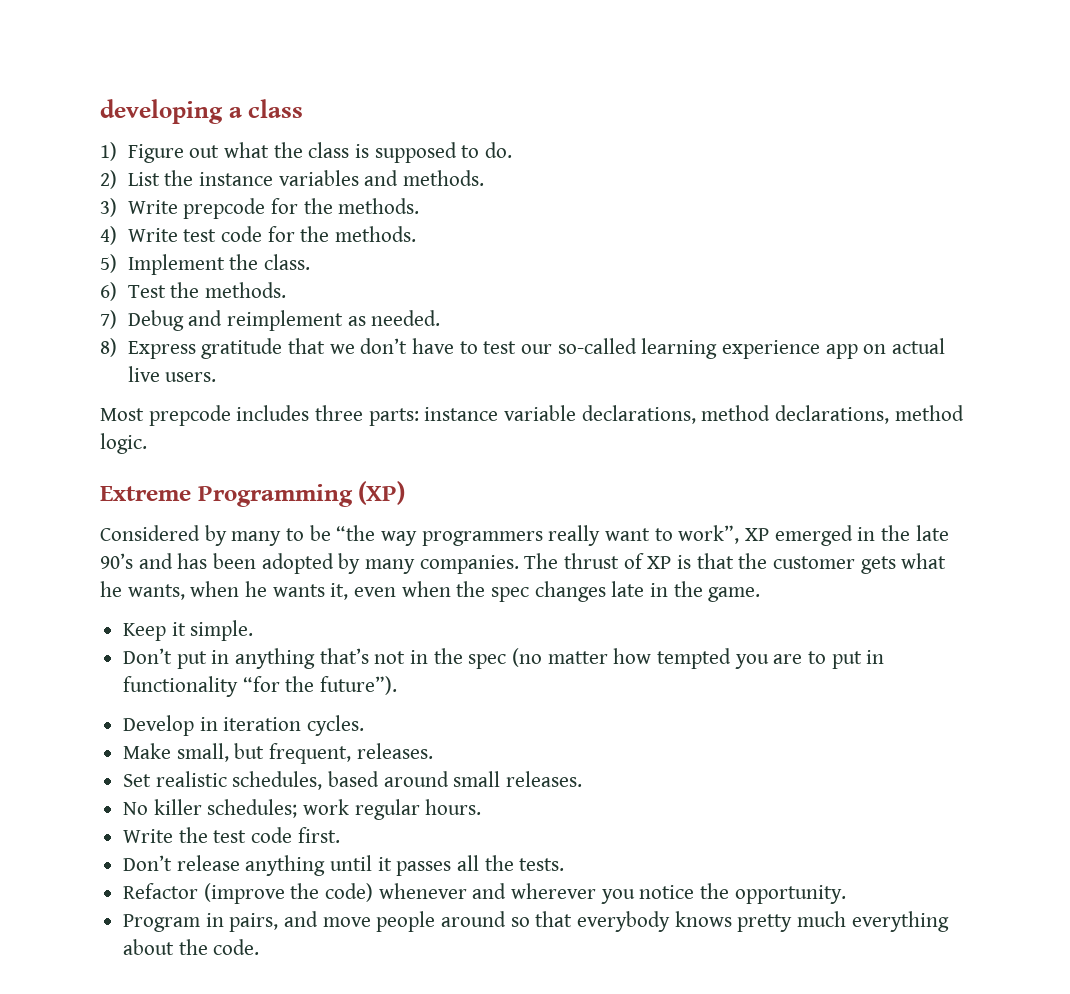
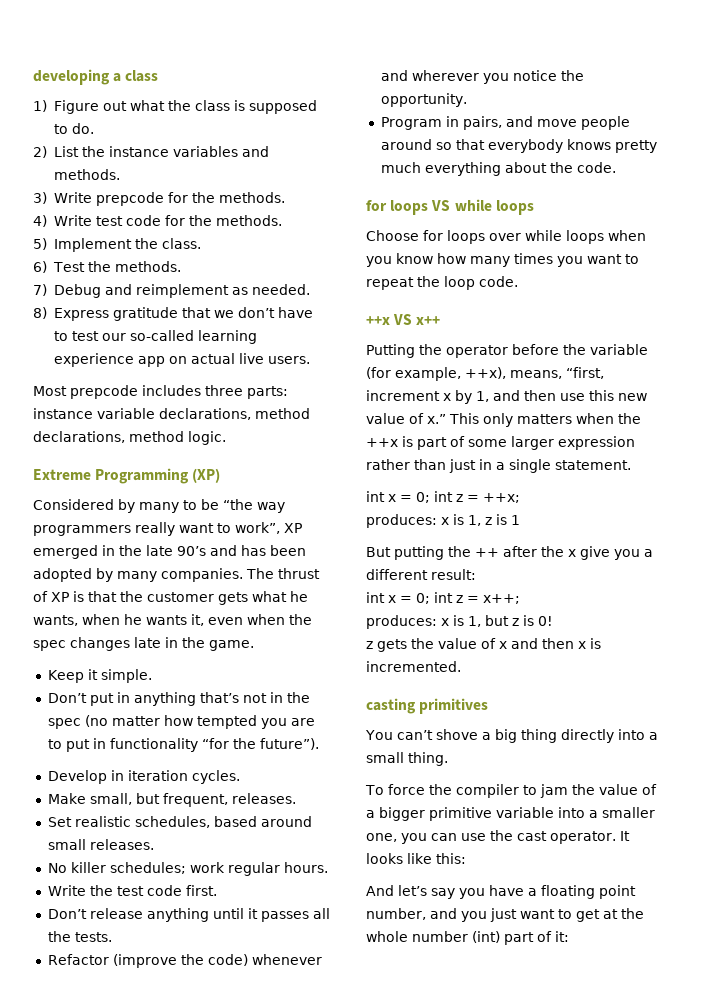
(260, 947) none -> [366,199,534,215] [366,230,646,244] [366,253,639,267] [366,276,518,290] [366,314,441,325] [366,344,648,358] [366,367,604,381] [366,390,647,404] [366,413,641,427] [366,436,635,450] [366,459,631,473] [366,491,520,503] [366,514,520,528] [366,546,653,560] [366,569,476,580] [366,592,520,604] [366,615,553,629] [366,638,601,652] [366,661,461,672] [366,698,489,714] [365,729,658,743] [366,752,448,766] [365,784,657,798] [366,807,655,821] [366,830,630,844] [366,853,466,864] [366,885,636,899] [366,908,644,922] [366,931,569,945] // for loops VS while loops // Choose for loops over while loops when you know how many times you want to repeat the loop code. // ++x VS x++ // Putting the operator before the variable (for example, ++x), means, “first, increment x by 1, and then use this new value of x.” This only matters when the ++x is part of some larger expression rather than just in a single statement. // int x = 0; int z = ++x; // produces: x is 1, z is 1 // But putting the ++ after the x give you a different result: // int x = 0; int z = x++; // produces: x is 1, but z is 0! // z gets the value of x and then x is incremented. // casting primitives // You can’t shove a big thing directly into a small thing. // To force the compiler to jam the value of a bigger primitive variable into a smaller one, you can use the cast operator. It looks like this: // And let’s say you have a floating point number, and you just want to get at the whole number (int) part of it:

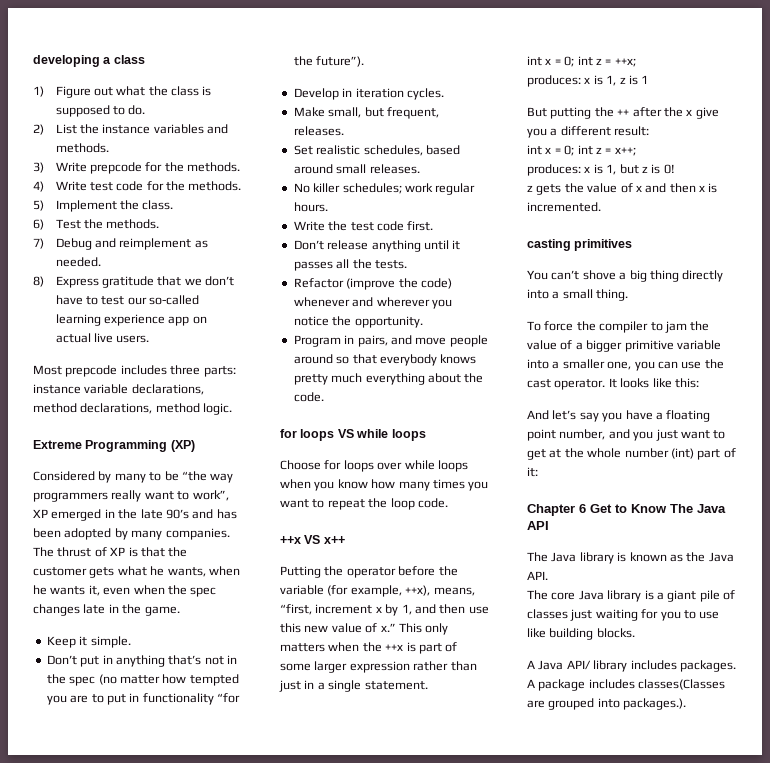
(569, 936) none -> [527,504,726,516] [527,521,549,530] [527,552,734,564] [527,571,548,580] [527,590,735,602] [527,609,720,621] [527,628,635,640] [527,660,736,672] [527,679,726,691] [527,698,687,710] // Chapter 6 Get to Know The Java API // The Java library is known as the Java API. // The core Java library is a giant pile of classes just waiting for you to use like building blocks. // A Java API/ library includes packages. A package includes classes(Classes are grouped into packages.).

